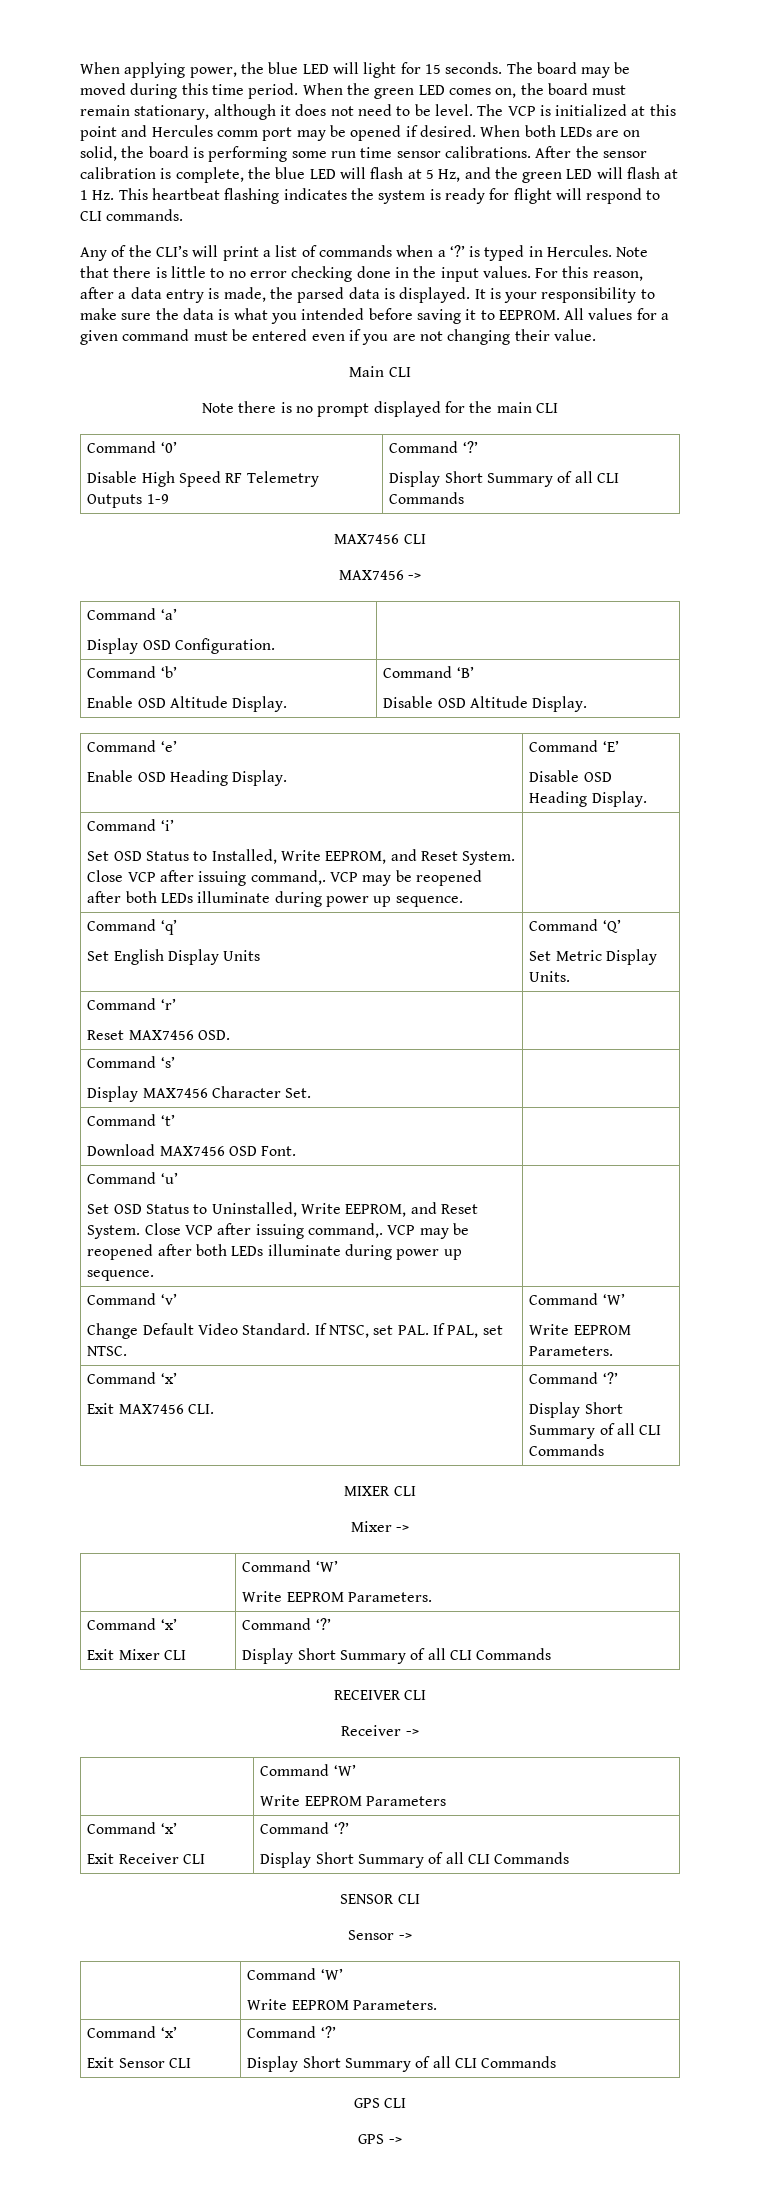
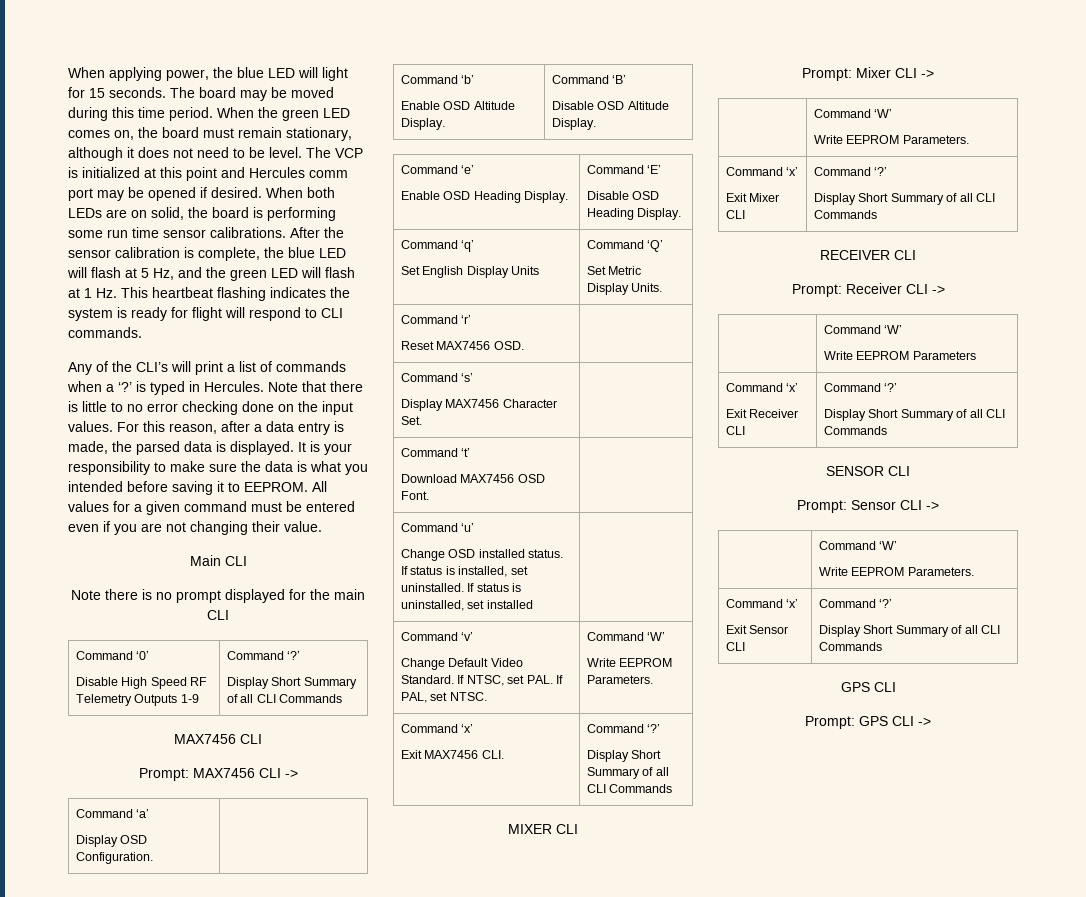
[394,267,409,278] in -> [278,404,294,412] on
[338,570,404,580] MAX7456 -> [138,768,281,781] Prompt: MAX7456 CLI
[87,819,174,831] [87,849,516,865] [87,870,482,886] [87,891,463,907] // Command ‘i’ // Set OSD Status to Installed, Write EEPROM, and Reset System. Close VCP after issuing command,. VCP may be reopened after both LEDs illuminate during power up sequence. | -> (682, 214) none
[87,1202,478,1217] [87,1223,469,1239] [87,1244,462,1260] [87,1270,155,1281] Set OSD Status to Uninstalled, Write EEPROM, and Reset System. Close VCP after issuing command,. VCP may be reopened after both LEDs illuminate during power up sequence. -> [401,549,564,561] [401,566,528,577] [401,583,522,592] [401,600,533,611] Change OSD installed status. If status is installed, set uninstalled. If status is uninstalled, set installed
[350,1521,392,1532] Mixer -> [802,67,917,81] Prompt: Mixer CLI
[341,1725,402,1736] Receiver -> [791,283,928,297] Prompt: Receiver CLI
[348,1930,395,1940] Sensor -> [797,500,922,513] Prompt: Sensor CLI
[358,2134,385,2144] GPS -> [805,716,914,729] Prompt: GPS CLI

